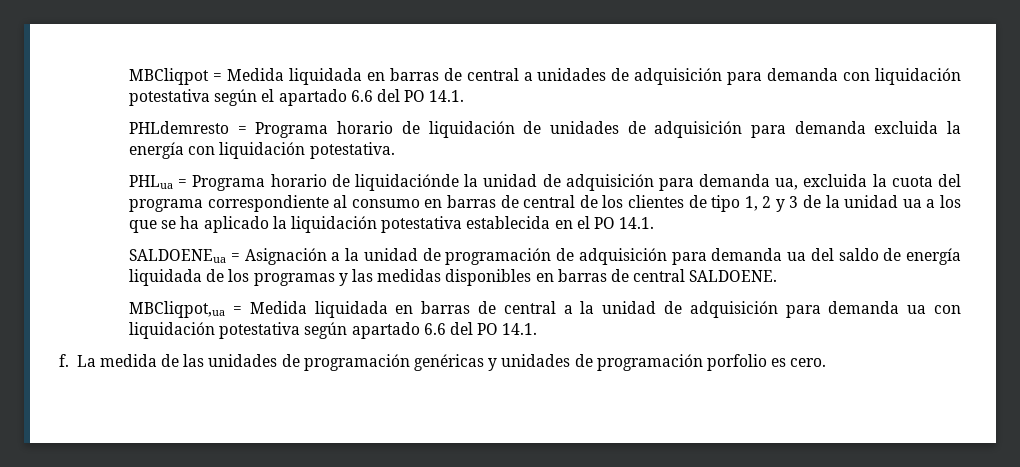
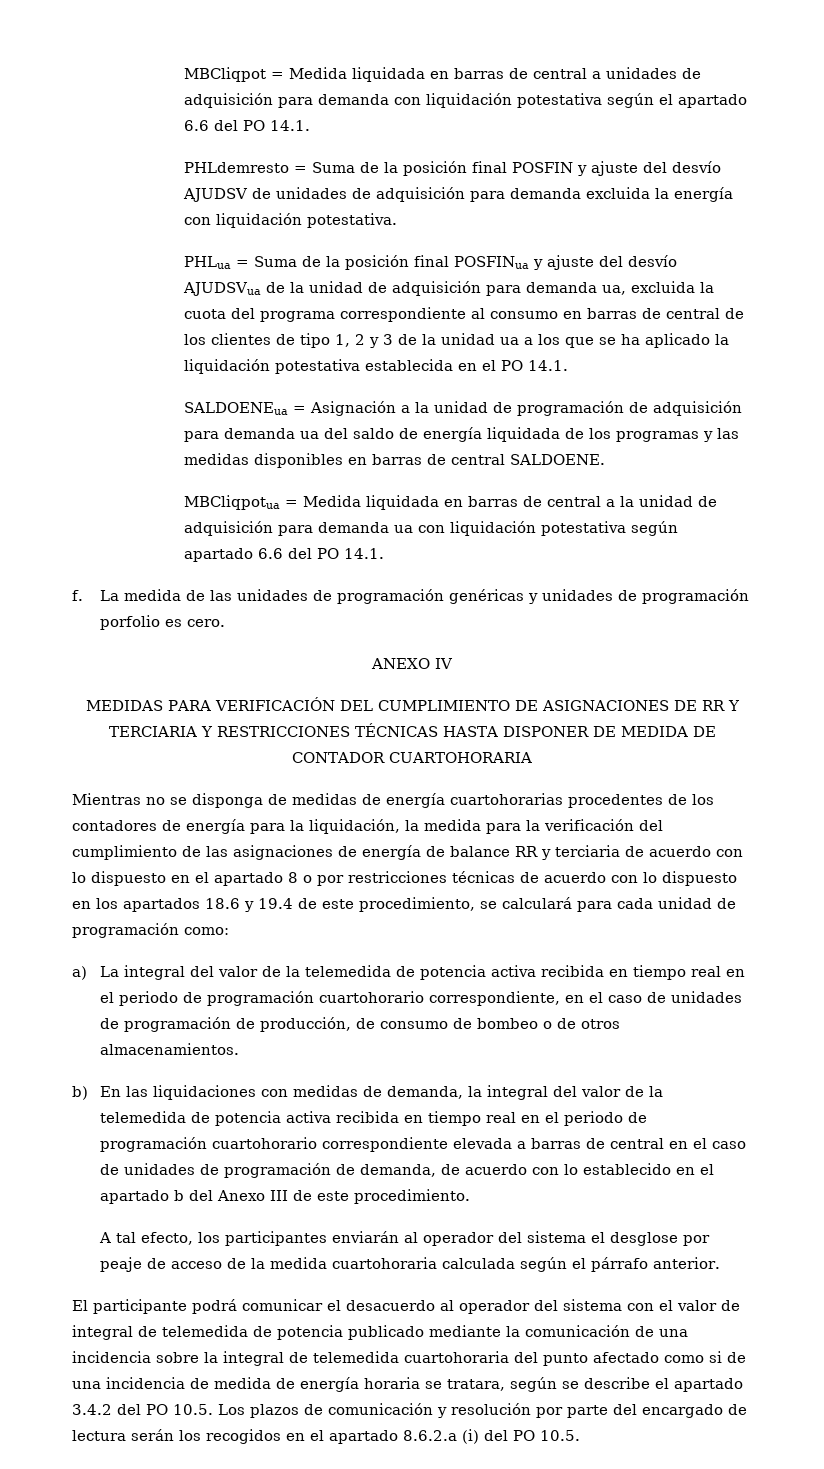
[255,121,515,138] Programa horario de liquidación -> [312,161,722,176] [183,188,249,202] Suma de la posición final POSFIN y ajuste del desvío AJUDSV
[192,174,460,191] Programa horario de liquidaciónde -> [254,255,678,270] [183,282,286,296] Suma de la posición final POSFINua y ajuste del desvío AJUDSVua de
[129,301,226,318] MBCliqpot,ua -> [184,495,281,510] MBCliqpotua
(827, 362) none -> [371,658,453,669] [85,697,740,711] [108,723,716,737] [292,752,532,763] [72,793,714,808] [72,819,663,834] [72,845,743,860] [72,871,737,886] [72,897,736,912] [72,923,229,938] [72,965,746,980] [100,991,743,1006] [100,1017,621,1032] [100,1043,240,1055] [72,1085,664,1100] [100,1111,648,1126] [100,1137,747,1152] [100,1163,715,1178] [100,1189,471,1204] [99,1231,711,1246] [100,1257,721,1272] [72,1299,740,1314] [72,1325,688,1340] [72,1351,746,1366] [72,1377,743,1392] [72,1403,747,1418] [72,1429,580,1444] // ANEXO IV // MEDIDAS PARA VERIFICACIÓN DEL CUMPLIMIENTO DE ASIGNACIONES DE RR Y TERCIARIA Y RESTRICCIONES TÉCNICAS HASTA DISPONER DE MEDIDA DE CONTADOR CUARTOHORARIA // Mientras no se disponga de medidas de energía cuartohorarias procedentes de los contadores de energía para la liquidación, la medida para la verificación del cumplimiento de las asignaciones de energía de balance RR y terciaria de acuerdo con lo dispuesto en el apartado 8 o por restricciones técnicas de acuerdo con lo dispuesto en los apartados 18.6 y 19.4 de este procedimiento, se calculará para cada unidad de programación como: // a) La integral del valor de la telemedida de potencia activa recibida en tiempo real en el periodo de programación cuartohorario correspondiente, en el caso de unidades de programación de producción, de consumo de bombeo o de otros almacenamientos. // b) En las liquidaciones con medidas de demanda, la integral del valor de la telemedida de potencia activa recibida en tiempo real en el periodo de programación cuartohorario correspondiente elevada a barras de central en el caso de unidades de programación de demanda, de acuerdo con lo establecido en el apartado b del Anexo III de este procedimiento. // A tal efecto, los participantes enviarán al operador del sistema el desglose por peaje de acceso de la medida cuartohoraria calculada según el párrafo anterior. // El participante podrá comunicar el desacuerdo al operador del sistema con el valor de integral de telemedida de potencia publicado mediante la comunicación de una incidencia sobre la integral de telemedida cuartohoraria del punto afectado como si de una incidencia de medida de energía horaria se tratara, según se describe el apartado 3.4.2 del PO 10.5. Los plazos de comunicación y resolución por parte del encargado de lectura serán los recogidos en el apartado 8.6.2.a (i) del PO 10.5.

